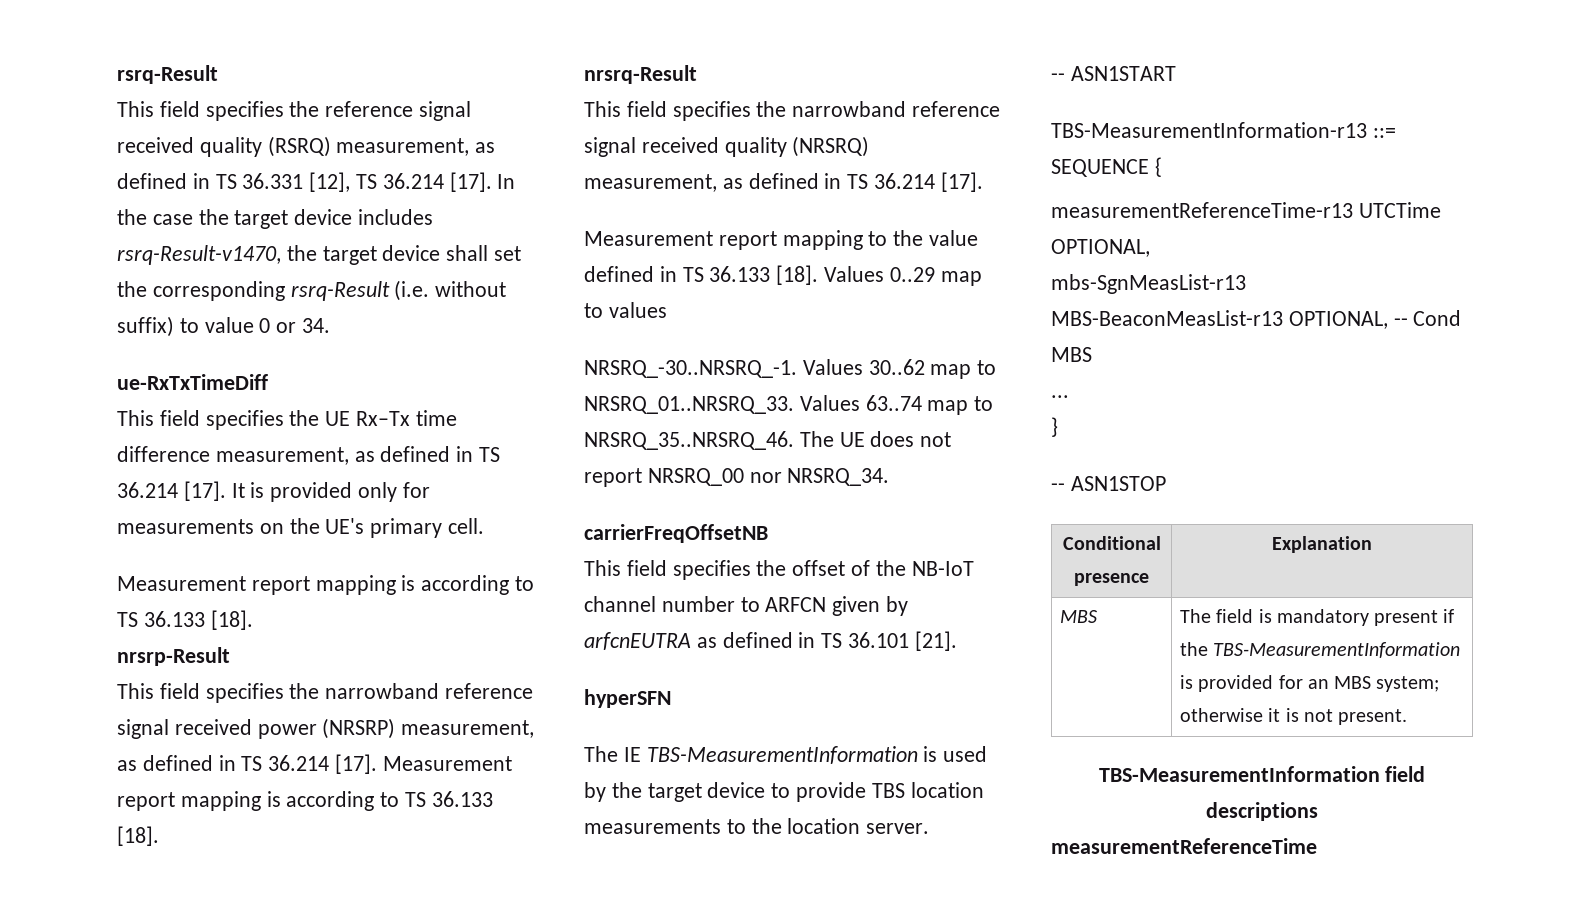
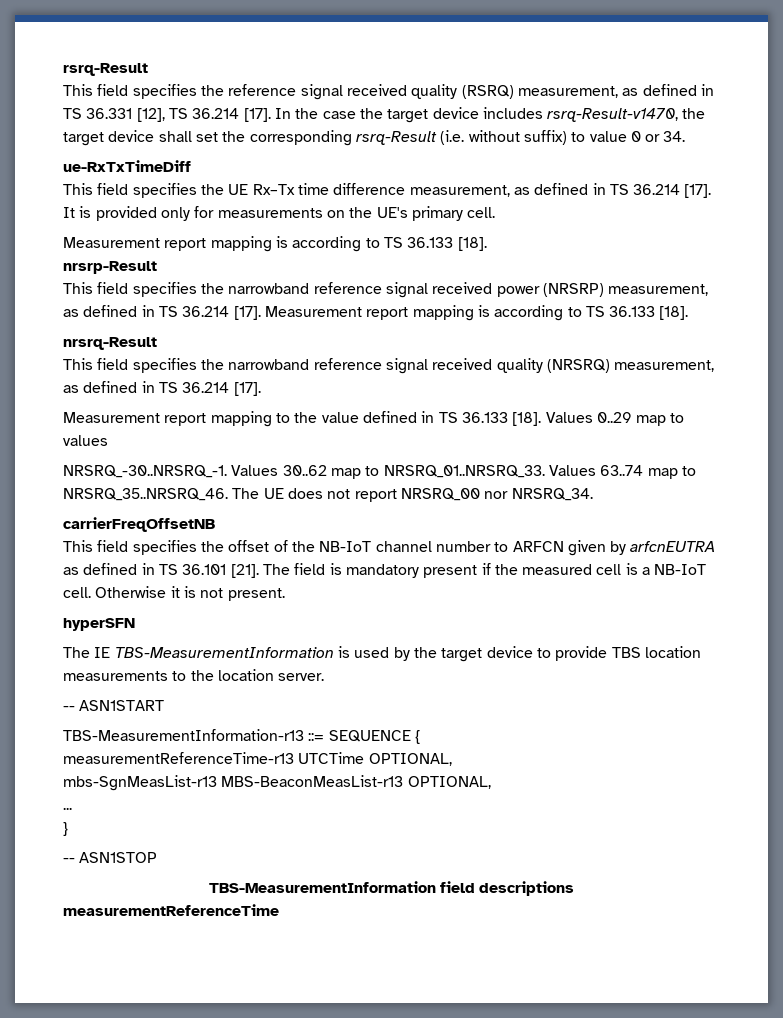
(957, 641) none -> [262,563,707,578] [63,586,285,601] The field is mandatory present if the measured cell is a NB-IoT cell. Otherwise it is not present.
[1393,310,1462,326] [1051,347,1092,362] -- Cond MBS -> (491, 782) none
[1062,536,1161,550] [1074,573,1149,586] [1272,536,1372,553] [1060,610,1099,623] [1180,609,1455,626] [1180,642,1461,658] [1180,675,1440,692] [1180,708,1408,725] // Conditional presence | Explanation // MBS | The field is mandatory present if the TBS-MeasurementInformation is provided for an MBS system; otherwise it is not present. -> (158, 857) none

